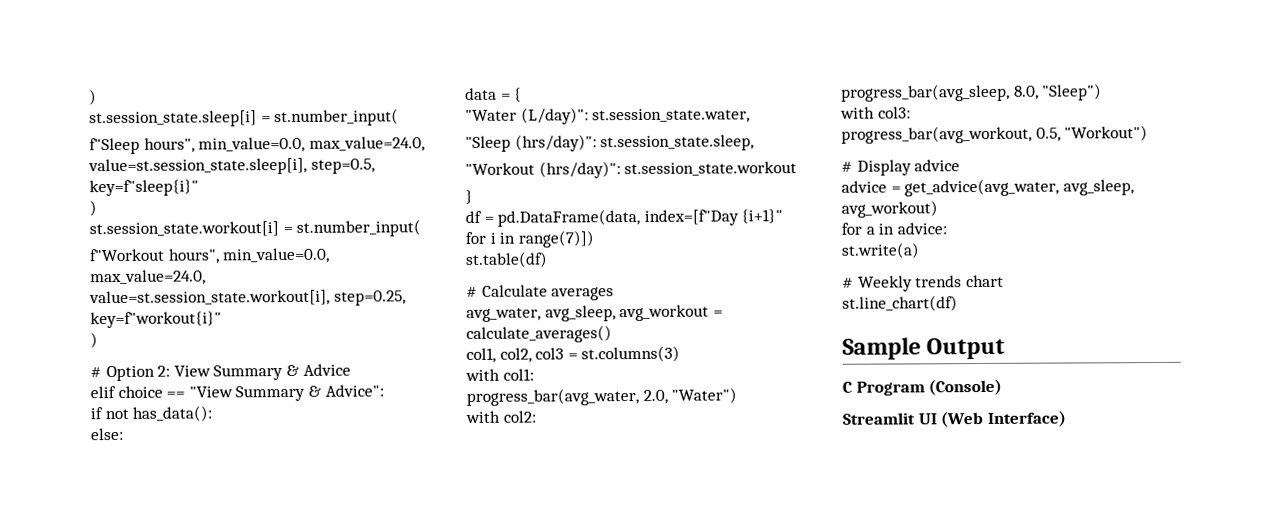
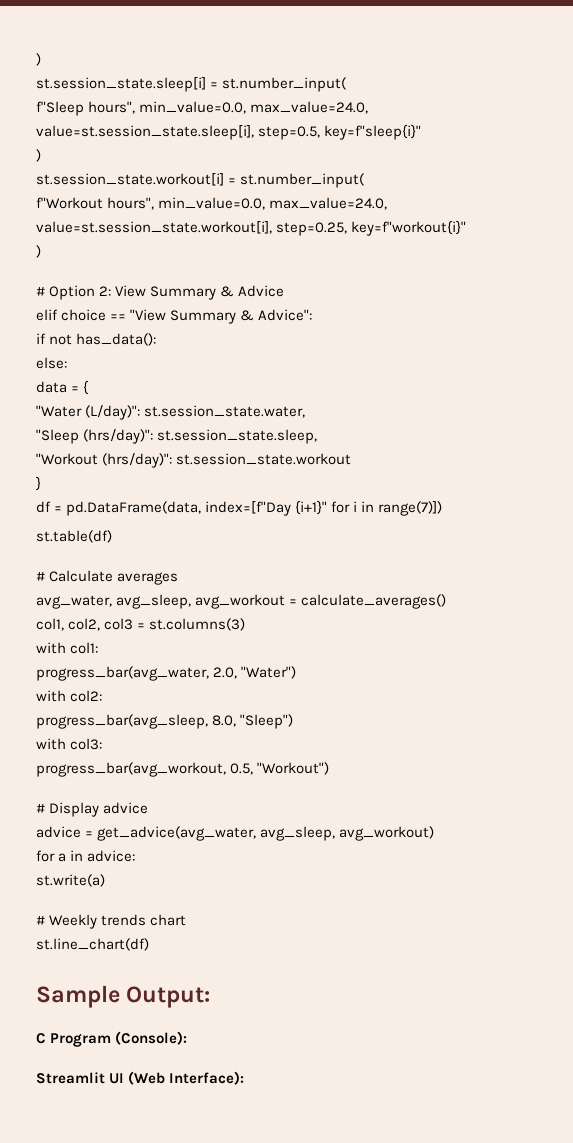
[926,337,1006,360] Output -> [126,986,211,1008] Output:
[928,378,1003,396] (Console) -> [115,1031,188,1045] (Console):
[986,410,1067,427] Interface) -> [169,1071,245,1085] Interface):

